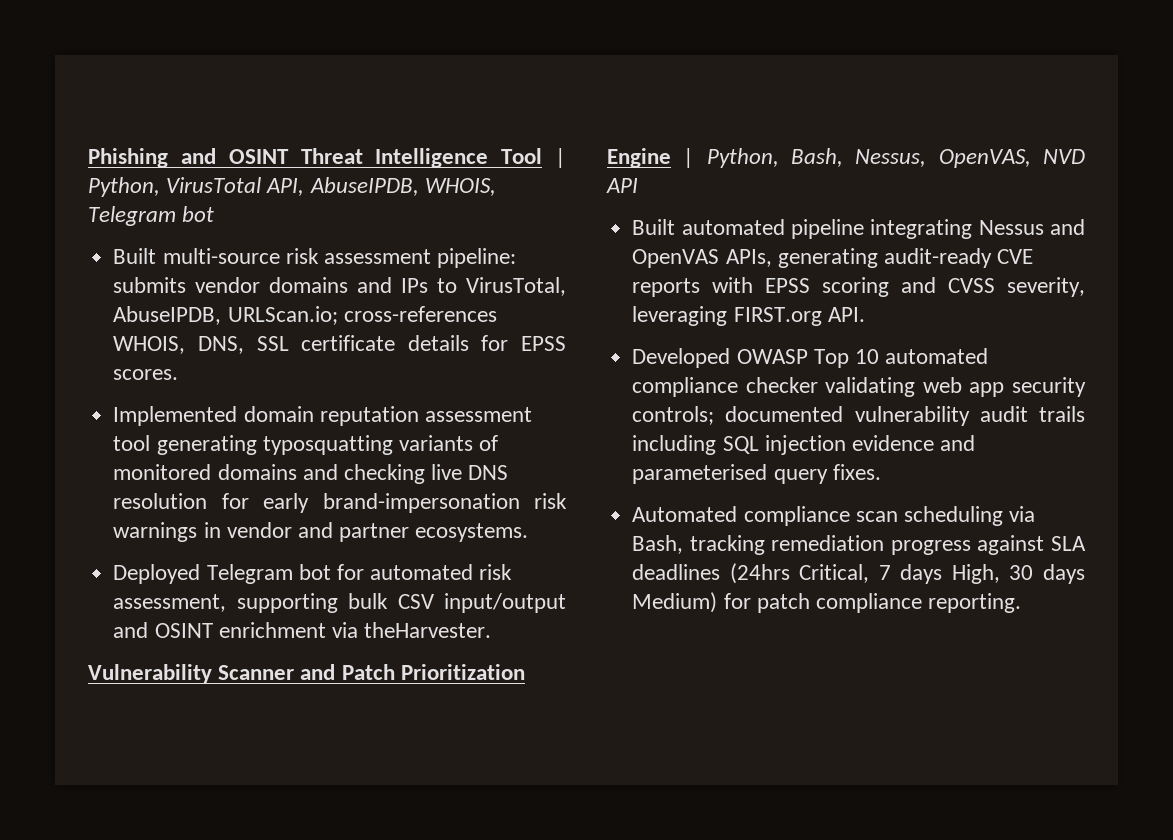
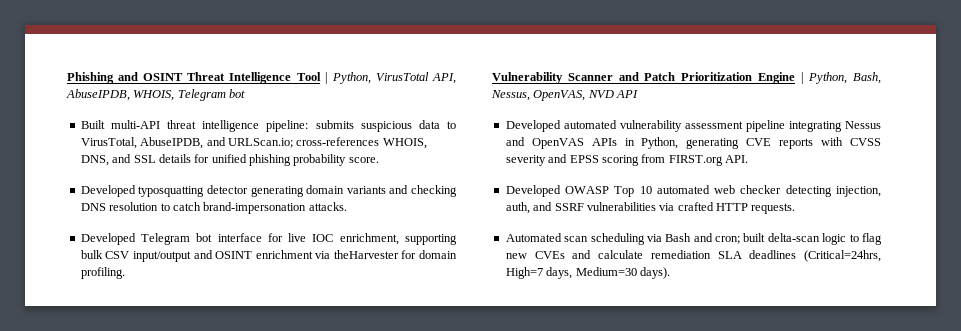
[162,248,517,268] [113,277,429,293] multi-source risk assessment pipeline: submits vendor domains and IPs -> [110,120,440,132] multi-API threat intelligence pipeline: submits suspicious data
(222, 315) none -> [206,137,226,146] and
[256,335,566,351] [113,369,179,380] [113,406,532,426] [113,435,499,455] [113,464,297,480] SSL certificate details for EPSS scores. // Implemented domain reputation assessment tool generating typosquatting variants of monitored domains -> [112,154,379,166] [80,185,386,197] and SSL details for unified phishing probability score. // Developed typosquatting detector generating domain variants
[431,464,463,480] live -> (457, 191) none
[221,493,567,513] [113,522,529,542] [113,564,513,584] [113,594,227,612] for early brand-impersonation risk warnings in vendor and partner ecosystems. // Deployed Telegram bot for automated risk assessment, -> [160,202,347,214] [80,233,399,245] to catch brand-impersonation attacks. // Developed Telegram bot interface for live IOC enrichment,
[364,622,492,638] theHarvester. -> [333,250,457,259] [80,267,125,279] theHarvester for domain profiling.
[632,219,785,235] Built automated -> [505,120,743,132] Developed automated vulnerability assessment
[725,248,1034,268] [632,277,1085,297] [632,306,728,326] APIs, generating audit-ready CVE reports with EPSS scoring and CVSS severity, leveraging -> [591,137,881,149] [505,154,666,166] APIs in Python, generating CVE reports with CVSS severity and EPSS scoring from
[632,377,1086,397] [632,406,1085,426] [632,435,976,455] [632,464,881,484] compliance checker validating web app security controls; documented vulnerability audit trails including SQL injection evidence and parameterised query fixes. -> [714,185,881,197] [505,202,796,214] web checker detecting injection, auth, and SSRF vulnerabilities via crafted HTTP requests.
[743,506,850,526] compliance -> (562, 237) none
[632,535,1086,555] [632,563,1085,584] [632,592,1022,613] Bash, tracking remediation progress against SLA deadlines (24hrs Critical, 7 days High, 30 days Medium) for patch compliance reporting. -> [665,233,882,245] [505,250,881,262] [505,267,670,279] Bash and cron; built delta-scan logic to flag new CVEs and calculate remediation SLA deadlines (Critical=24hrs, High=7 days, Medium=30 days).

